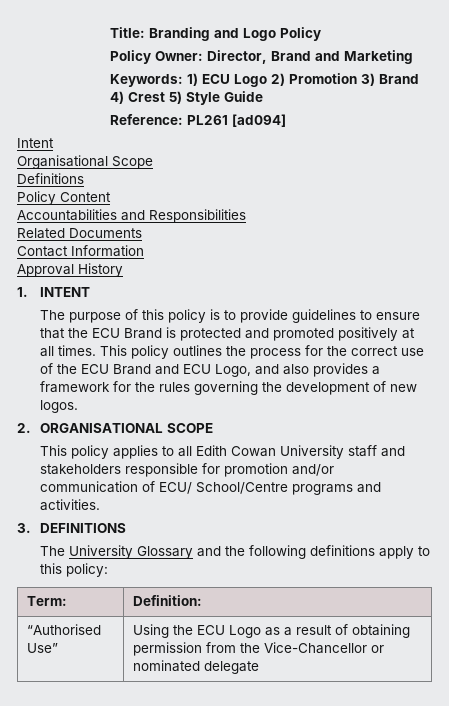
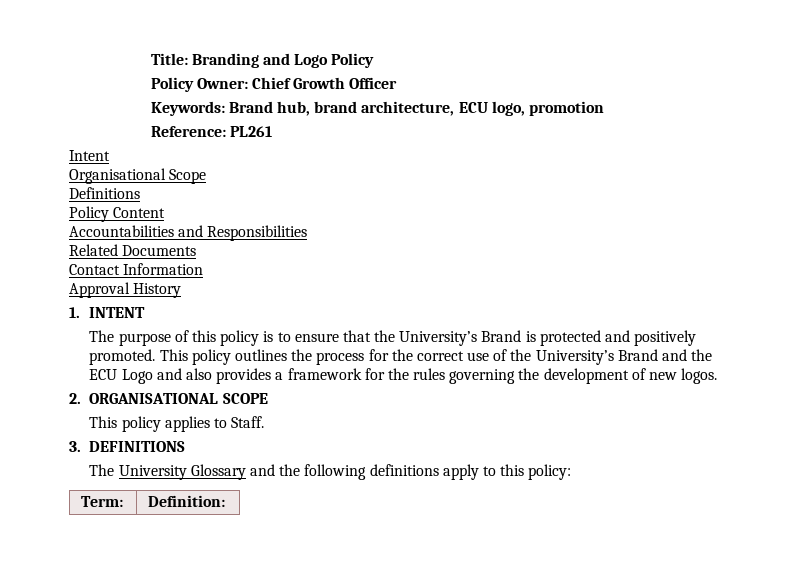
[206,50,413,64] [109,73,419,87] [109,91,263,105] Director, Brand and Marketing // Keywords: 1) ECU Logo 2) Promotion 3) Brand 4) Crest 5) Style Guide -> [252,77,398,89] [150,101,605,116] Chief Growth Officer // Keywords: Brand hub, brand architecture, ECU logo, promotion
[231,114,286,127] [ad094] -> (272, 131) none
[240,309,373,323] provide guidelines to -> (291, 337) none
[92,328,121,338] ECU -> [399,331,478,346] University’s
[273,327,416,341] [40,345,97,357] promoted positively at all times. -> [634,330,697,346] [89,349,156,365] positively promoted.
[81,364,252,377] ECU Brand and ECU Logo, -> [535,349,713,365] [89,369,153,384] University’s Brand and the ECU Logo
[178,445,406,459] [40,463,335,477] [40,481,382,495] [40,499,101,511] all Edith Cowan University staff and stakeholders responsible for promotion and/or communication of ECU/ School/Centre programs and activities. -> [231,416,265,428] Staff.
[27,624,102,635] [27,643,59,653] [133,624,411,638] [133,642,385,656] [133,660,260,674] // “Authorised Use” | Using the ECU Logo as a result of obtaining permission from the Vice-Chancellor or nominated delegate -> (226, 501) none

